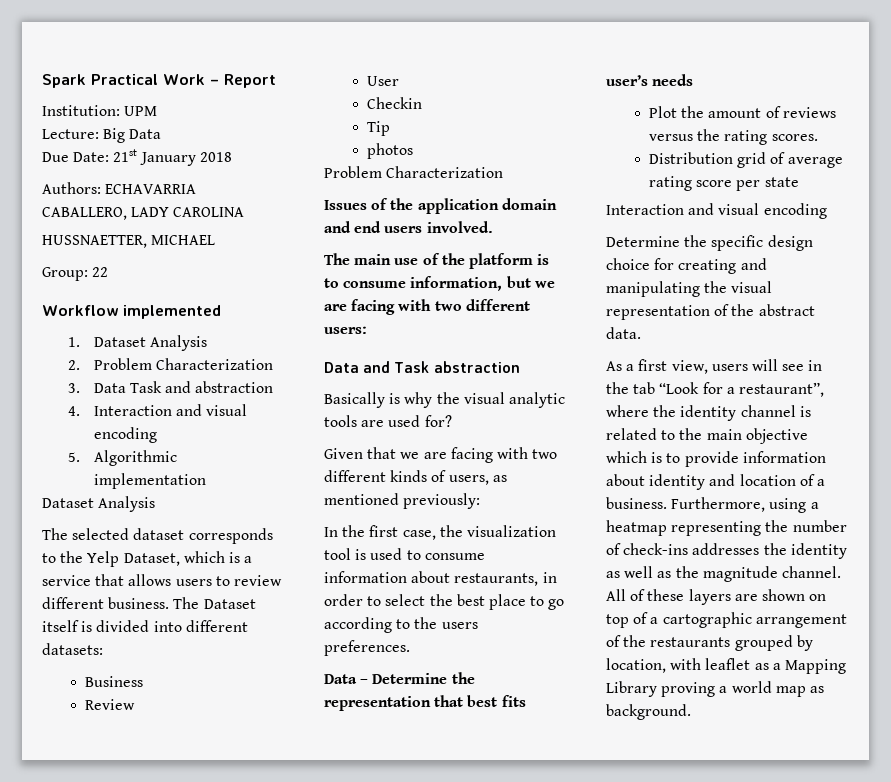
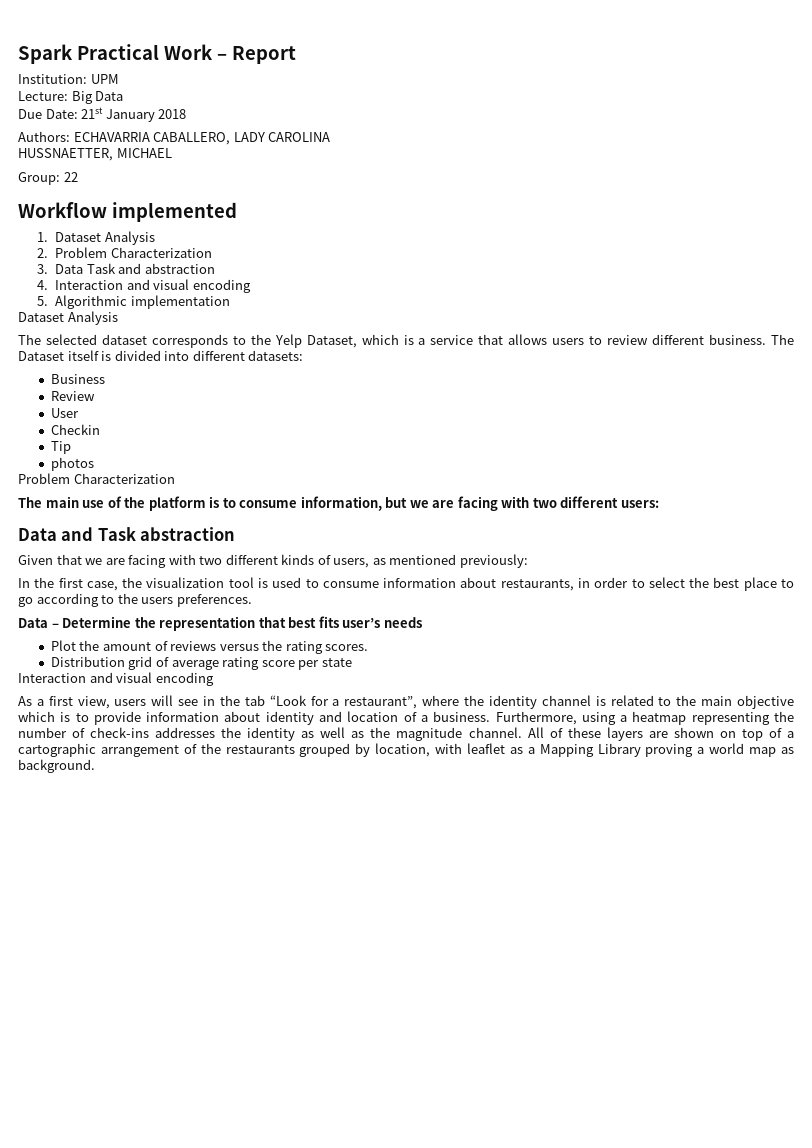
[324,198,557,214] [324,221,493,233] // Issues of the application domain and end users involved. -> (175, 478) none
[324,392,565,408] [324,415,452,427] // Basically is why the visual analytic tools are used for? -> (236, 534) none
[606,235,813,251] [606,258,767,274] [606,281,773,297] [606,304,815,320] [606,327,641,339] // Determine the specific design choice for creating and manipulating the visual representation of the abstract data. -> (214, 679) none

